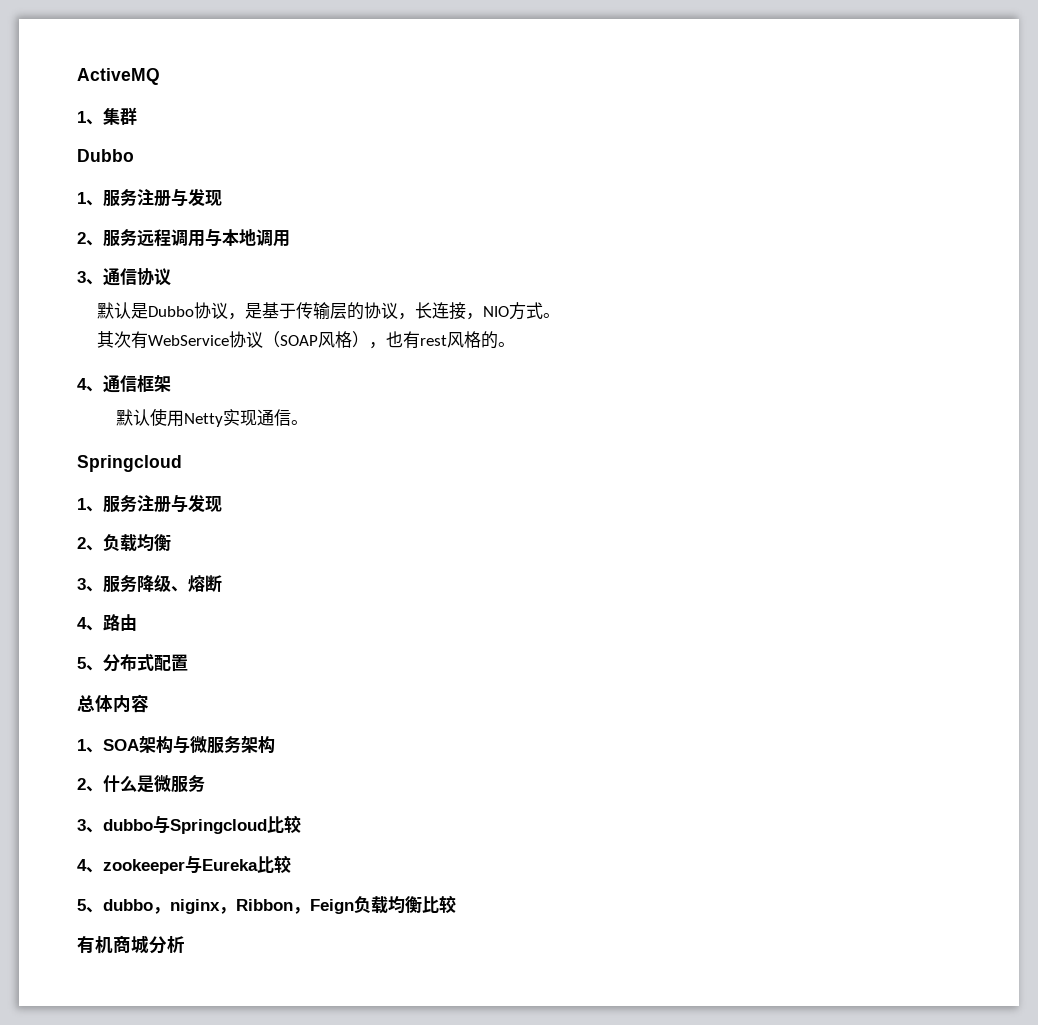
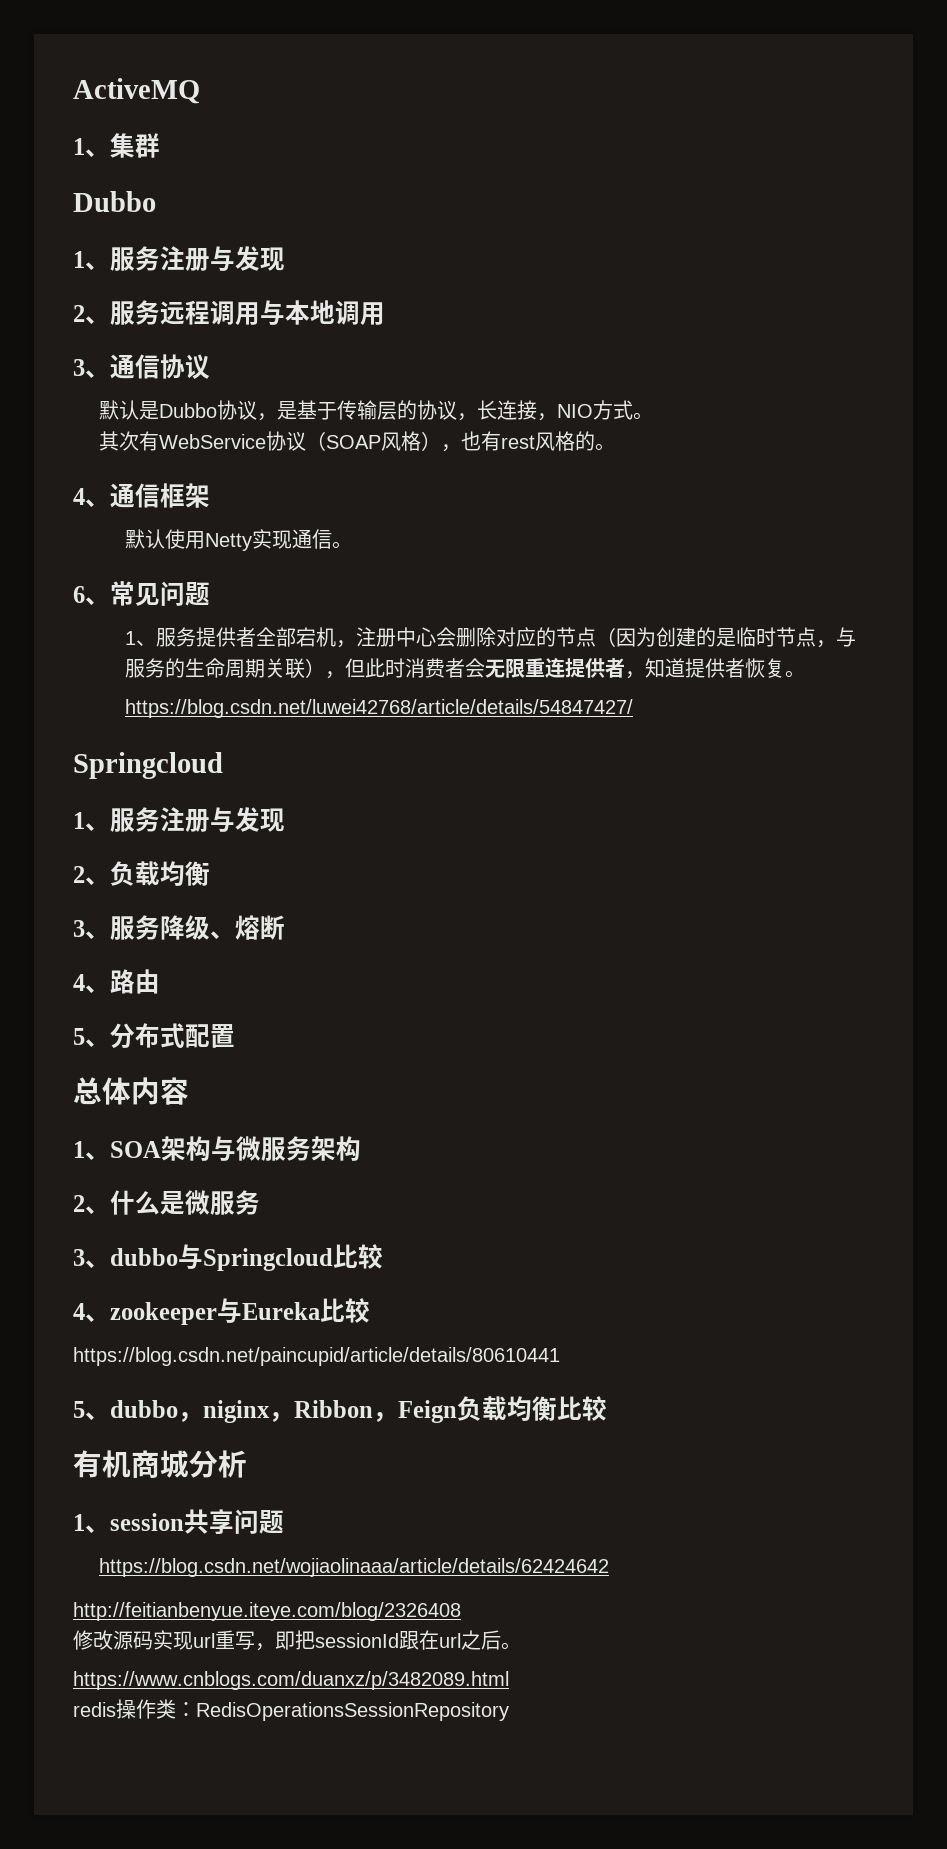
(309, 422) none -> [73,581,210,606] [124,627,856,648] [124,658,805,679] [124,699,633,718] // 6、常见问题 // 1、服务提供者全部宕机，注册中心会删除对应的节点（因为创建的是临时节点，与服务的生命周期关联），但此时消费者会无限重连提供者，知道提供者恢复。 // https://blog.csdn.net/luwei42768/article/details/54847427/
(291, 864) none -> [73,1347,560,1366] // https://blog.csdn.net/paincupid/article/details/80610441
(185, 944) none -> [73,1509,284,1534] [98,1558,609,1577] [73,1602,461,1621] [73,1630,521,1651] [73,1671,509,1690] [73,1699,509,1721] // 1、session共享问题 // https://blog.csdn.net/wojiaolinaaa/article/details/62424642 // http://feitianbenyue.iteye.com/blog/2326408 // 修改源码实现url重写，即把sessionId跟在url之后。 // https://www.cnblogs.com/duanxz/p/3482089.html // redis操作类：RedisOperationsSessionRepository

